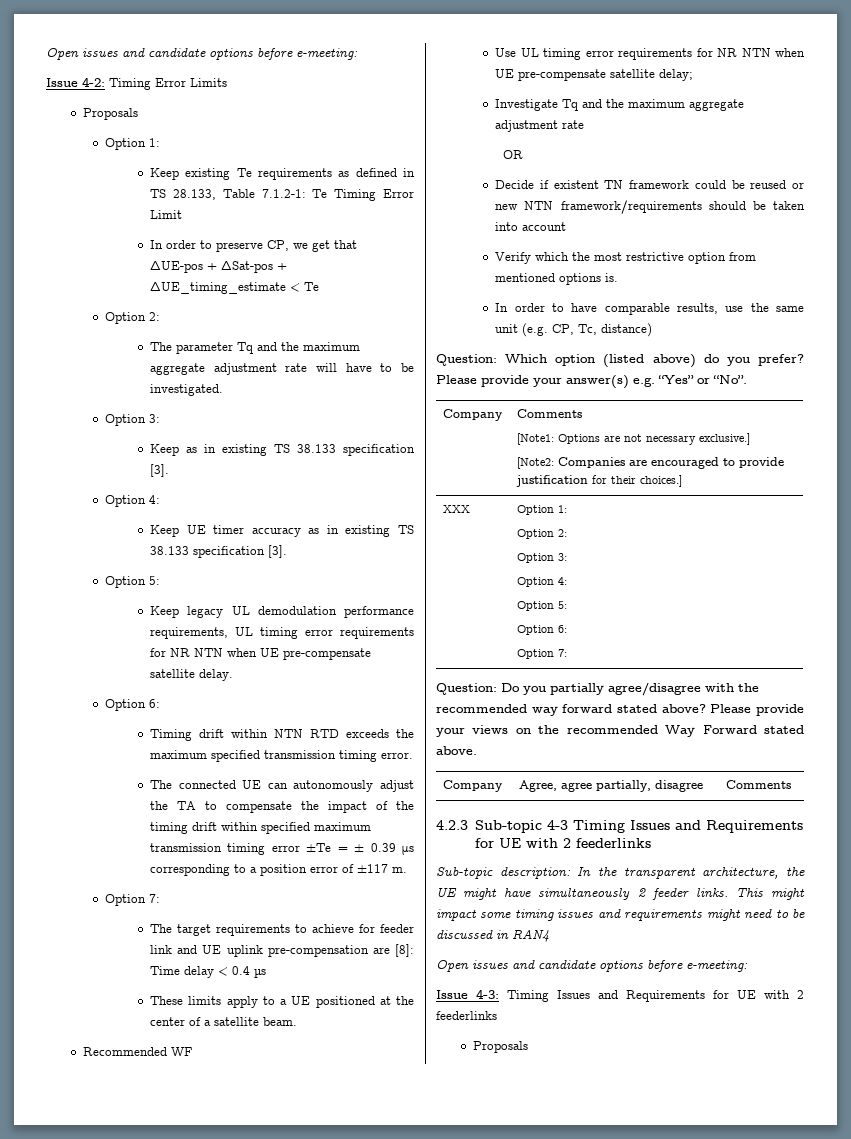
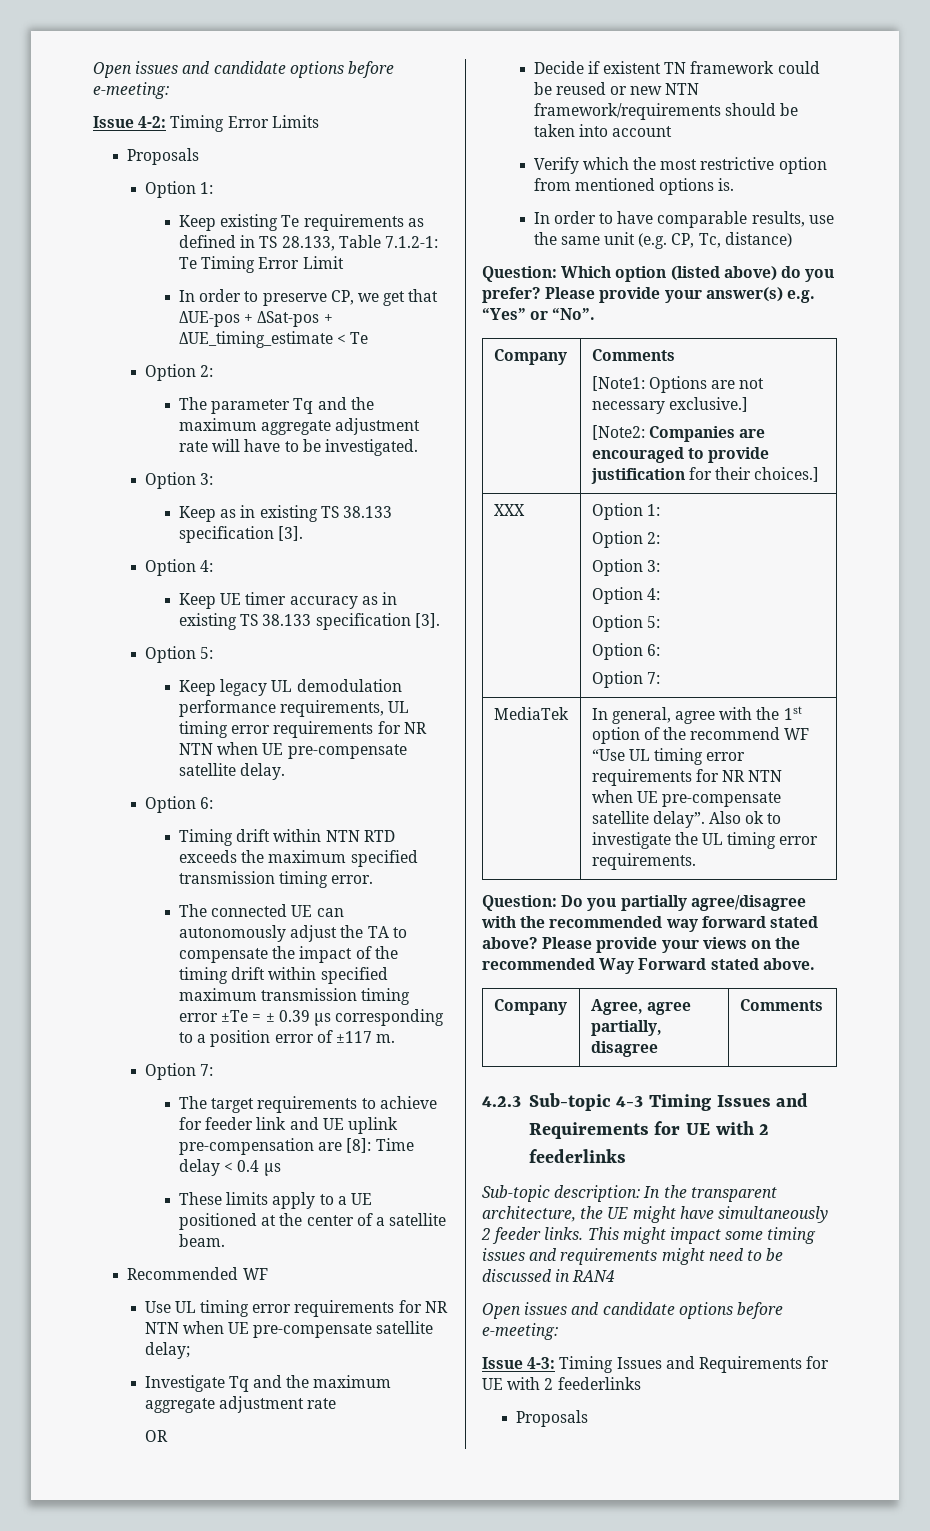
(568, 653) none -> [493,707,569,720] [591,706,802,724] [591,727,810,744] [591,748,746,765] [591,769,783,786] [591,790,782,807] [591,811,782,828] [591,832,819,849] [591,853,696,870] // MediaTek | In general, agree with the 1st option of the recommend WF “Use UL timing error requirements for NR NTN when UE pre-compensate satellite delay”. Also ok to investigate the UL timing error requirements.

